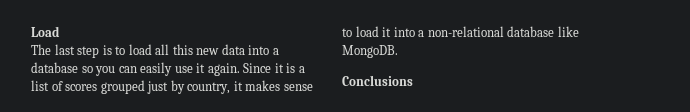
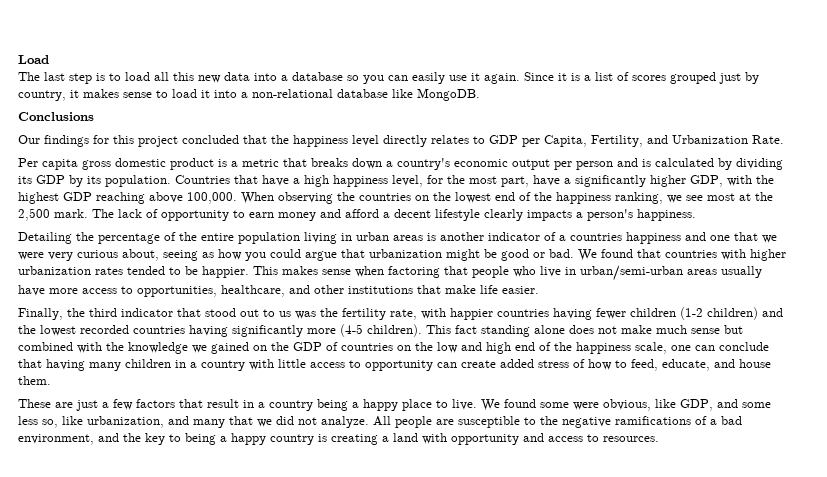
(413, 80) none -> [18,135,784,147] [18,158,783,170] [18,175,774,187] [18,192,773,204] [18,208,696,221] [18,232,777,244] [18,249,786,261] [18,265,762,281] [18,285,539,297] [18,307,783,320] [18,324,743,337] [18,342,769,354] [18,359,771,371] [18,376,51,385] [18,399,771,411] [18,416,742,428] [18,433,659,445] // Our findings for this project concluded that the happiness level directly relates to GDP per Capita, Fertility, and Urbanization Rate. // Per capita gross domestic product is a metric that breaks down a country's economic output per person and is calculated by dividing its GDP by its population. Countries that have a high happiness level, for the most part, have a significantly higher GDP, with the highest GDP reaching above 100,000. When observing the countries on the lowest end of the happiness ranking, we see most at the 2,500 mark. The lack of opportunity to earn money and afford a decent lifestyle clearly impacts a person's happiness. // Detailing the percentage of the entire population living in urban areas is another indicator of a countries happiness and one that we were very curious about, seeing as how you could argue that urbanization might be good or bad. We found that countries with higher urbanization rates tended to be happier. This makes sense when factoring that people who live in urban/semi-urban areas usually have more access to opportunities, healthcare, and other institutions that make life easier. // Finally, the third indicator that stood out to us was the fertility rate, with happier countries having fewer children (1-2 children) and the lowest recorded countries having significantly more (4-5 children). This fact standing alone does not make much sense but combined with the knowledge we gained on the GDP of countries on the low and high end of the happiness scale, one can conclude that having many children in a country with little access to opportunity can create added stress of how to feed, educate, and house them. // These are just a few factors that result in a country being a happy place to live. We found some were obvious, like GDP, and some less so, like urbanization, and many that we did not analyze. All people are susceptible to the negative ramifications of a bad environment, and the key to being a happy country is creating a land with opportunity and access to resources.

